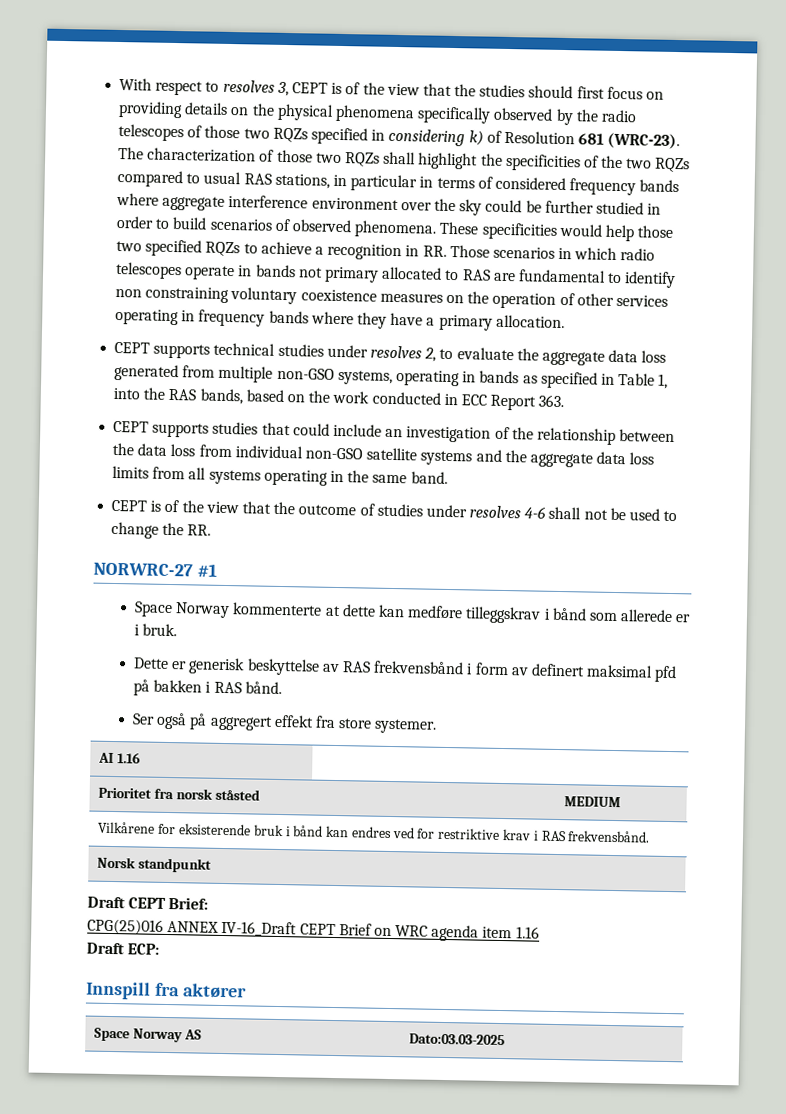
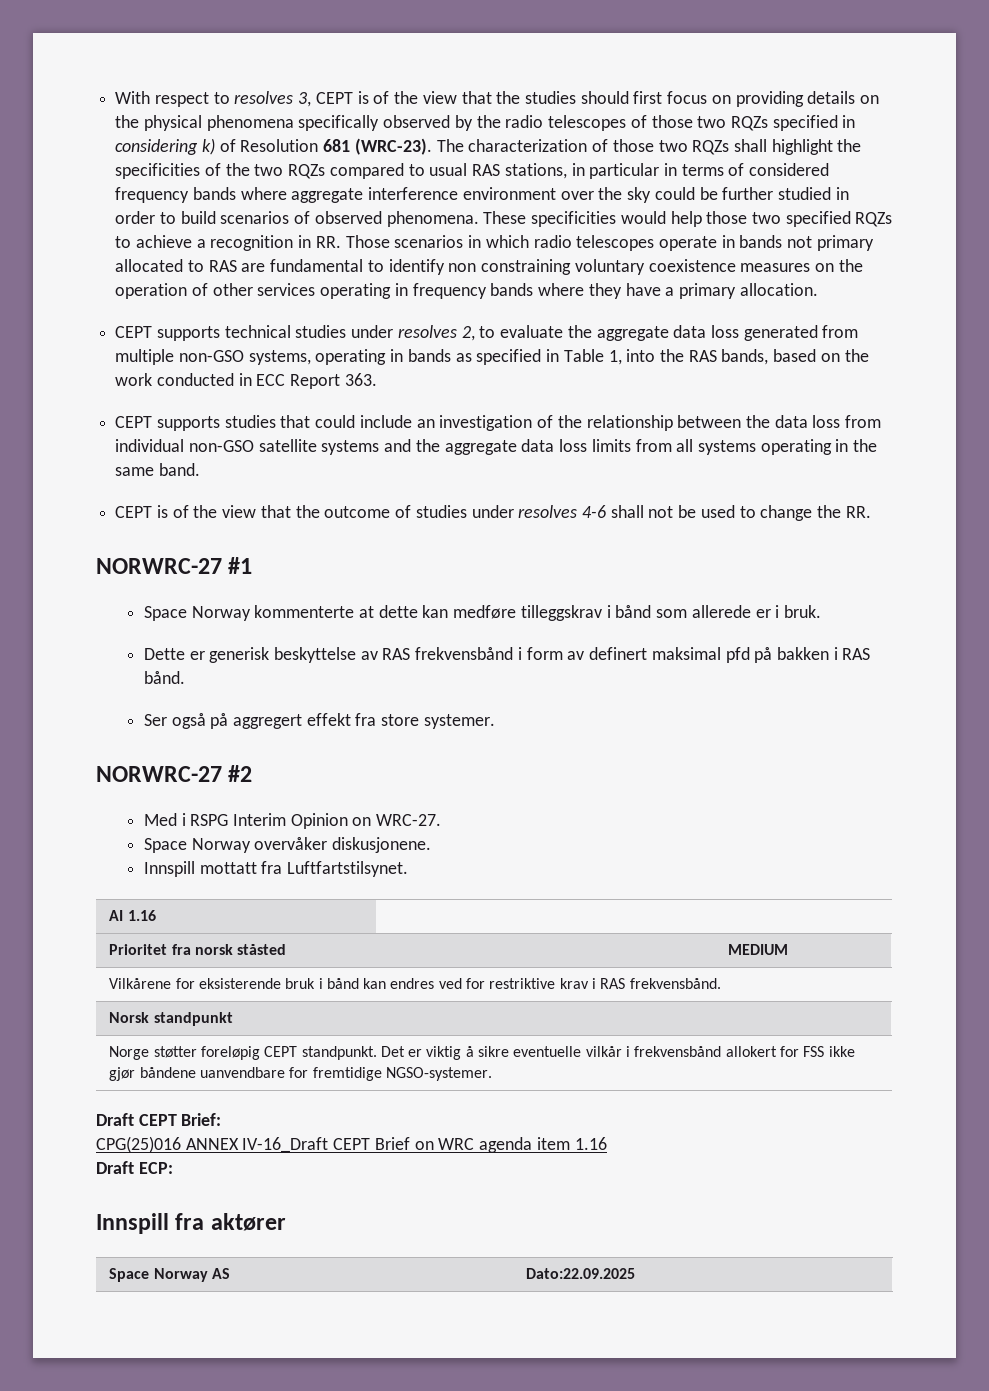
(438, 726) none -> [96,765,253,782] [143,813,442,829] [143,837,432,853] [143,861,409,877] // NORWRC-27 #2 // Med i RSPG Interim Opinion on WRC-27. // Space Norway overvåker diskusjonene. // Innspill mottatt fra Luftfartstilsynet.
(213, 865) none -> [109,1046,855,1060] [109,1067,492,1081] // Norge støtter foreløpig CEPT standpunkt. Det er viktig å sikre eventuelle vilkår i frekvensbånd allokert for FSS ikke gjør båndene uanvendbare for fremtidige NGSO-systemer.
[409,1033,506,1046] Dato:03.03-2025 -> [526,1268,636,1279] Dato:22.09.2025

